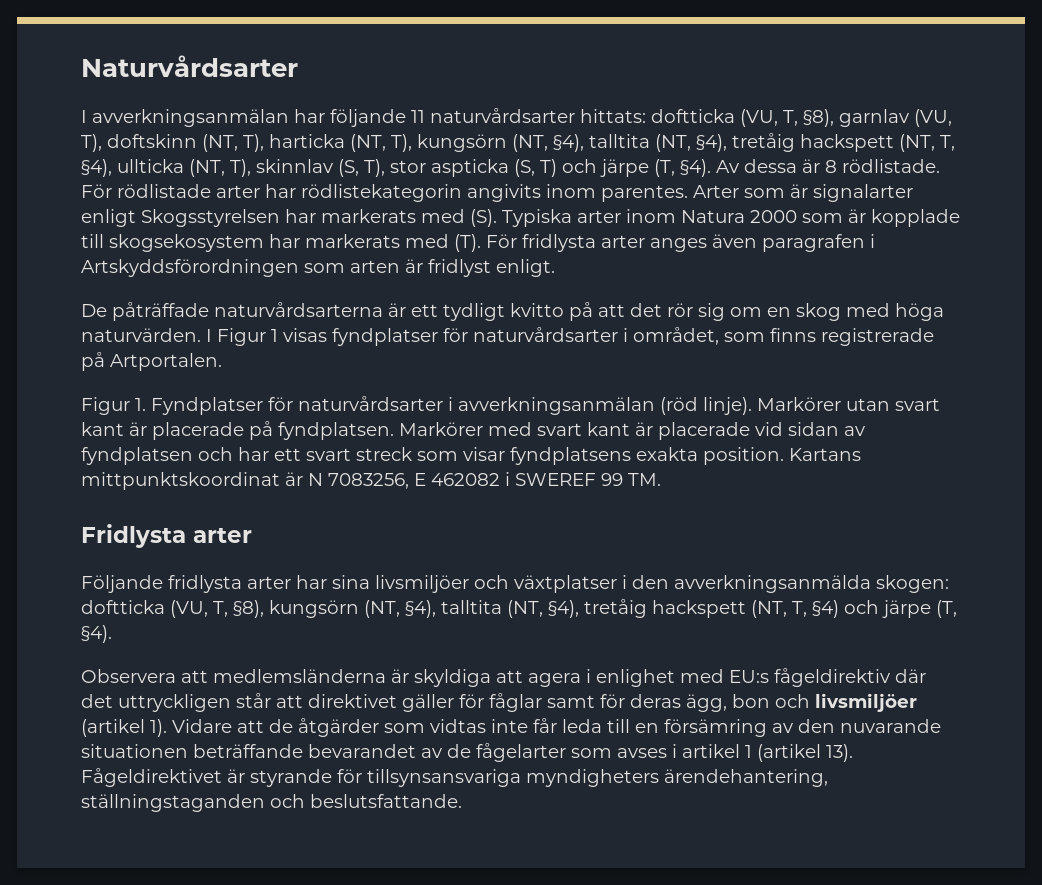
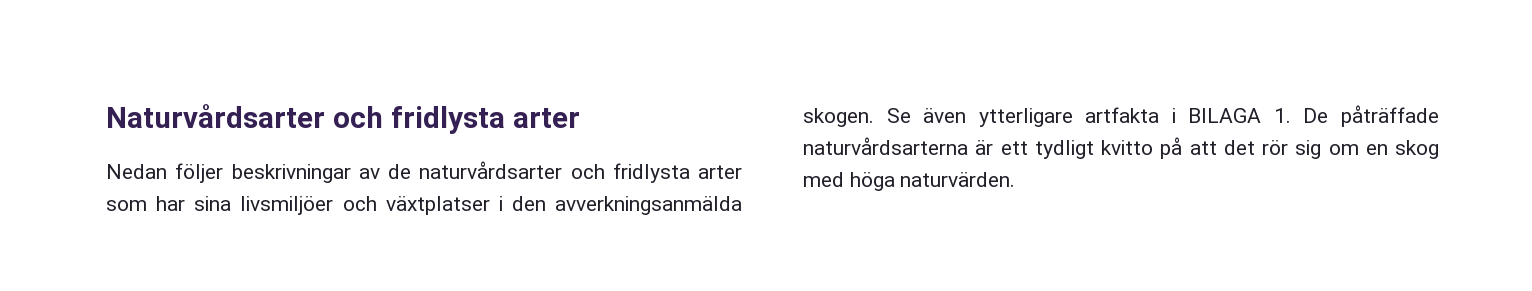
[81,108,952,127] [81,133,955,152] [81,159,940,177] [81,184,913,202] [81,209,960,227] [81,234,875,252] [81,259,555,277] // I avverkningsanmälan har följande 11 naturvårdsarter hittats: doftticka (VU, T, §8), garnlav (VU, T), doftskinn (NT, T), harticka (NT, T), kungsörn (NT, §4), talltita (NT, §4), tretåig hackspett (NT, T, §4), ullticka (NT, T), skinnlav (S, T), stor aspticka (S, T) och järpe (T, §4). Av dessa är 8 rödlistade. För rödlistade arter har rödlistekategorin angivits inom parentes. Arter som är signalarter enligt Skogsstyrelsen har markerats med (S). Typiska arter inom Natura 2000 som är kopplade till skogsekosystem har markerats med (T). För fridlysta arter anges även paragrafen i Artskyddsförordningen som arten är fridlyst enligt. // -> [332,106,580,134] [106,161,742,183] [106,196,742,215] [803,107,1291,127] och fridlysta arter // Nedan följer beskrivningar av de naturvårdsarter och fridlysta arter som har sina livsmiljöer och växtplatser i den avverkningsanmälda skogen. Se även ytterligare artfakta i BILAGA 1.
[206,327,934,346] [81,352,222,371] [81,396,940,415] [81,421,865,440] [81,447,861,465] [81,472,661,490] [81,524,252,548] [81,575,949,593] [81,599,957,618] [81,625,112,643] [81,668,926,687] [81,693,917,712] [81,718,941,737] [81,743,853,762] [81,768,828,787] [81,794,462,812] I Figur 1 visas fyndplatser för naturvårdsarter i området, som finns registrerade på Artportalen. // Figur 1. Fyndplatser för naturvårdsarter i avverkningsanmälan (röd linje). Markörer utan svart kant är placerade på fyndplatsen. Markörer med svart kant är placerade vid sidan av fyndplatsen och har ett svart streck som visar fyndplatsens exakta position. Kartans mittpunktskoordinat är N 7083256, E 462082 i SWEREF 99 TM. // Fridlysta arter // Följande fridlysta arter har sina livsmiljöer och växtplatser i den avverkningsanmälda skogen: doftticka (VU, T, §8), kungsörn (NT, §4), talltita (NT, §4), tretåig hackspett (NT, T, §4) och järpe (T, §4). // Observera att medlemsländerna är skyldiga att agera i enlighet med EU:s fågeldirektiv där det uttryckligen står att direktivet gäller för fåglar samt för deras ägg, bon och livsmiljöer (artikel 1). Vidare att de åtgärder som vidtas inte får leda till en försämring av den nuvarande situationen beträffande bevarandet av de fågelarter som avses i artikel 1 (artikel 13). Fågeldirektivet är styrande för tillsynsansvariga myndigheters ärendehantering, ställningstaganden och beslutsfattande. -> (1016, 179) none

